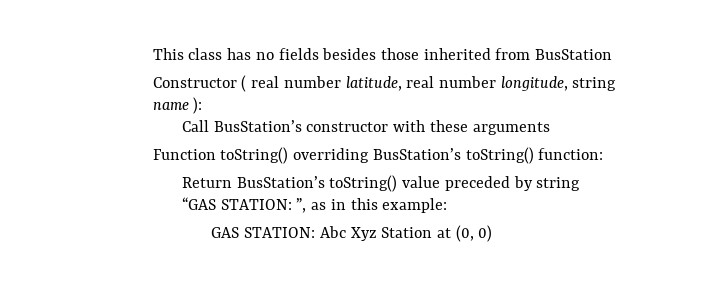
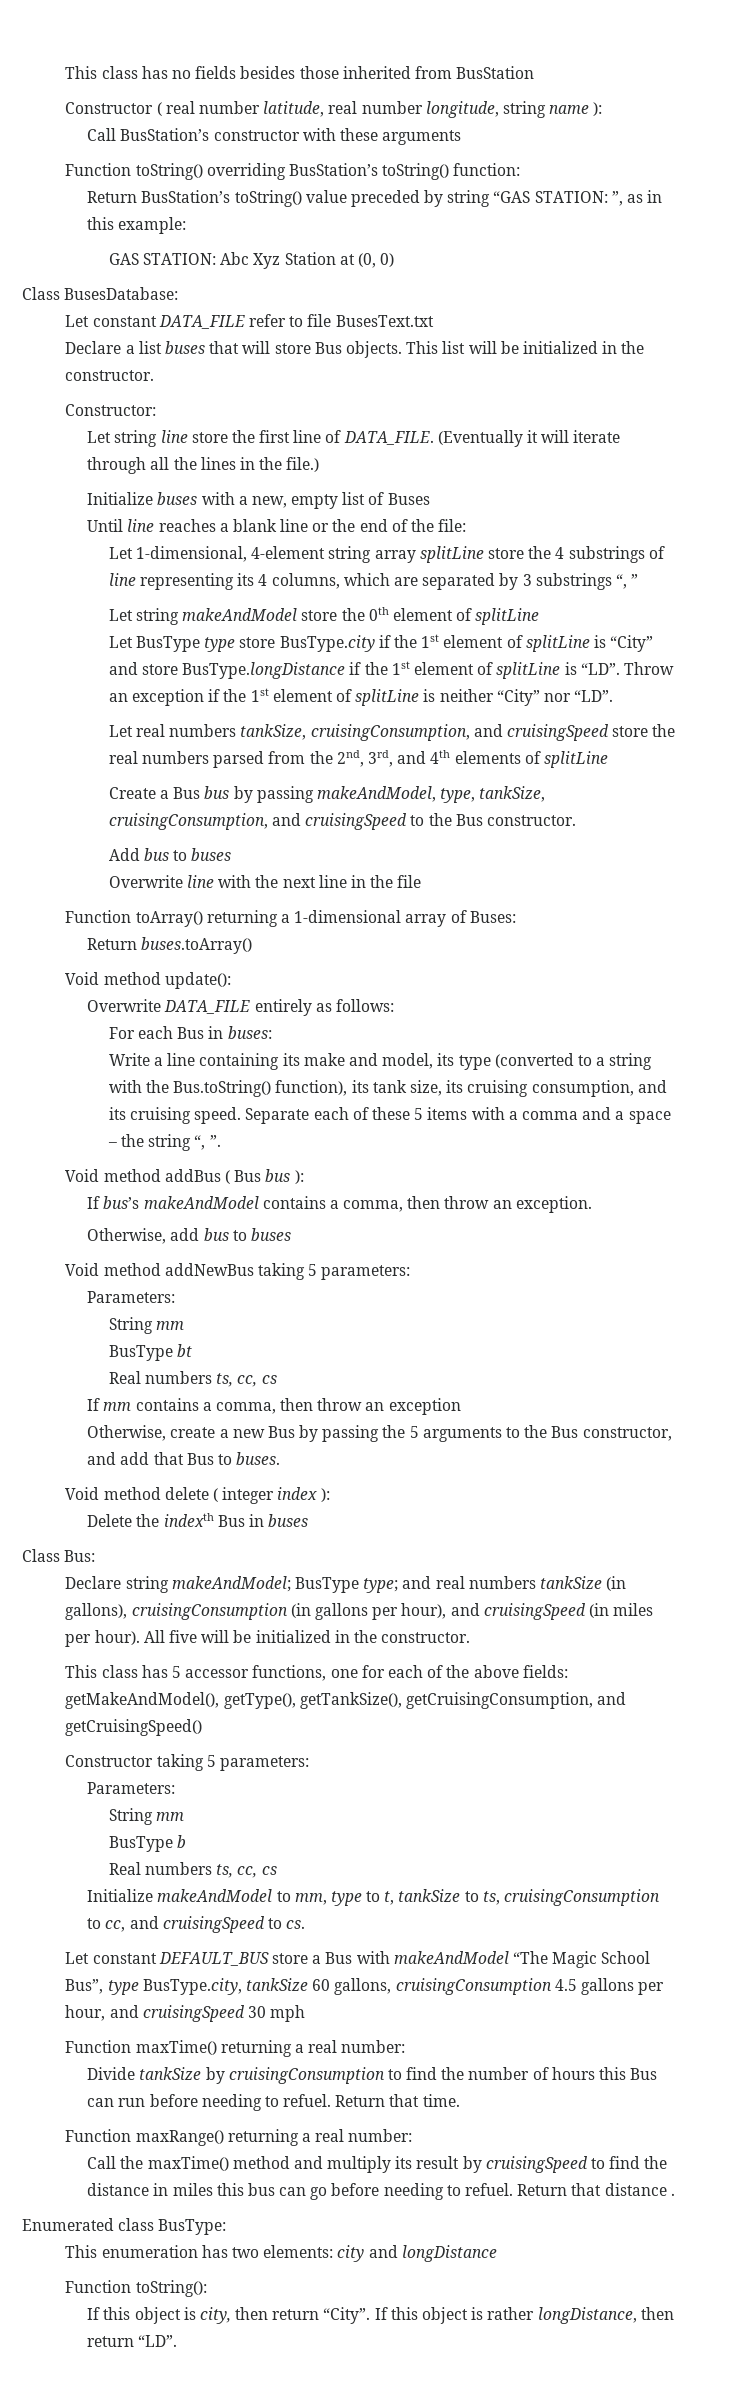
(493, 233) none -> [22,287,179,300] [65,314,434,329] [65,341,645,358] [65,370,155,381] [65,404,157,416] [87,430,621,447] [87,457,320,474] [87,492,430,509] [87,519,467,532] [108,546,665,563] [108,573,639,590] [108,607,540,625] [108,634,654,652] [108,661,674,679] [108,688,614,706] [108,724,676,741] [108,750,608,768] [108,786,546,803] [108,813,577,830] [108,848,232,861] [108,875,422,888] [65,910,516,927] [87,937,253,954] [65,972,231,989] [87,999,394,1016] [108,1026,272,1039] [108,1053,653,1070] [108,1080,667,1097] [108,1107,671,1124] [107,1134,221,1151] [65,1169,304,1184] [87,1196,592,1213] [87,1228,291,1244] [65,1263,411,1280] [87,1291,176,1303] [108,1317,185,1334] [108,1344,193,1361] [108,1371,277,1387] [87,1398,461,1415] [87,1425,672,1442] [87,1452,281,1465] [65,1487,330,1504] [87,1513,309,1527] [22,1549,96,1562] [65,1576,627,1593] [65,1603,654,1620] [65,1630,471,1647] [65,1665,568,1681] [65,1692,627,1709] [65,1719,203,1736] [65,1754,310,1771] [87,1782,176,1794] [108,1808,185,1825] [108,1835,187,1852] [108,1862,277,1878] [87,1889,661,1906] [87,1916,306,1933] [65,1951,651,1968] [65,1978,665,1995] [65,2005,306,2022] [65,2040,406,2057] [87,2067,658,2084] [87,2094,460,2111] [65,2129,413,2146] [87,2156,668,2173] [87,2183,675,2200] [22,2218,227,2235] [65,2245,497,2262] [65,2280,207,2297] [87,2307,674,2324] [87,2335,178,2347] // Class BusesDatabase: // Let constant DATA_FILE refer to file BusesText.txt // Declare a list buses that will store Bus objects. This list will be initialized in the constructor. // Constructor: // Let string line store the first line of DATA_FILE. (Eventually it will iterate through all the lines in the file.) // Initialize buses with a new, empty list of Buses // Until line reaches a blank line or the end of the file: // Let 1-dimensional, 4-element string array splitLine store the 4 substrings of line representing its 4 columns, which are separated by 3 substrings “, ” // Let string makeAndModel store the 0th element of splitLine // Let BusType type store BusType.city if the 1st element of splitLine is “City” and store BusType.longDistance if the 1st element of splitLine is “LD”. Throw an exception if the 1st element of splitLine is neither “City” nor “LD”. // Let real numbers tankSize, cruisingConsumption, and cruisingSpeed store the real numbers parsed from the 2nd, 3rd, and 4th elements of splitLine // Create a Bus bus by passing makeAndModel, type, tankSize, cruisingConsumption, and cruisingSpeed to the Bus constructor. // Add bus to buses // Overwrite line with the next line in the file // Function toArray() returning a 1-dimensional array of Buses: // Return buses.toArray() // Void method update(): // Overwrite DATA_FILE entirely as follows: // For each Bus in buses: // Write a line containing its make and model, its type (converted to a string with the Bus.toString() function), its tank size, its cruising consumption, and its cruising speed. Separate each of these 5 items with a comma and a space – the string “, ”. // Void method addBus ( Bus bus ): // If bus’s makeAndModel contains a comma, then throw an exception. // Otherwise, add bus to buses // Void method addNewBus taking 5 parameters: // Parameters: // String mm // BusType bt // Real numbers ts, cc, cs // If mm contains a comma, then throw an exception // Otherwise, create a new Bus by passing the 5 arguments to the Bus constructor, and add that Bus to buses. // Void method delete ( integer index ): // Delete the indexth Bus in buses // Class Bus: // Declare string makeAndModel; BusType type; and real numbers tankSize (in gallons), cruisingConsumption (in gallons per hour), and cruisingSpeed (in miles per hour). All five will be initialized in the constructor. // This class has 5 accessor functions, one for each of the above fields: getMakeAndModel(), getType(), getTankSize(), getCruisingConsumption, and getCruisingSpeed() // Constructor taking 5 parameters: // Parameters: // String mm // BusType b // Real numbers ts, cc, cs // Initialize makeAndModel to mm, type to t, tankSize to ts, cruisingConsumption to cc, and cruisingSpeed to cs. // Let constant DEFAULT_BUS store a Bus with makeAndModel “The Magic School Bus”, type BusType.city, tankSize 60 gallons, cruisingConsumption 4.5 gallons per hour, and cruisingSpeed 30 mph // Function maxTime() returning a real number: // Divide tankSize by cruisingConsumption to find the number of hours this Bus can run before needing to refuel. Return that time. // Function maxRange() returning a real number: // Call the maxTime() method and multiply its result by cruisingSpeed to find the distance in miles this bus can go before needing to refuel. Return that distance . // Enumerated class BusType: // This enumeration has two elements: city and longDistance // Function toString(): // If this object is city, then return “City”. If this object is rather longDistance, then return “LD”.

